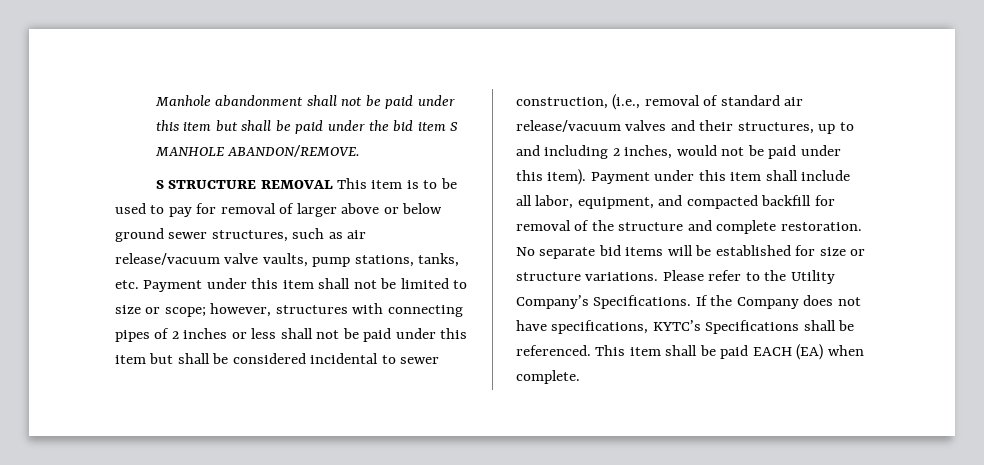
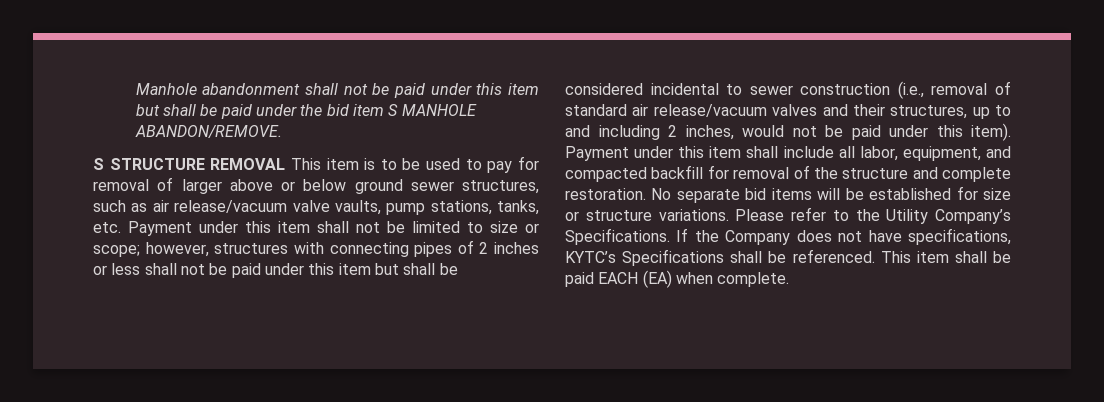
[516,97,608,109] construction, -> [800,83,891,95] construction

